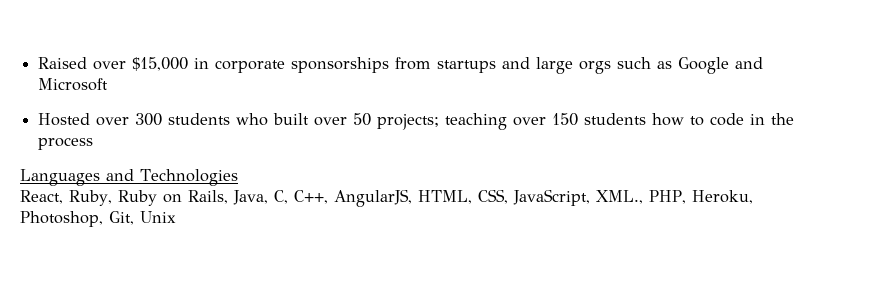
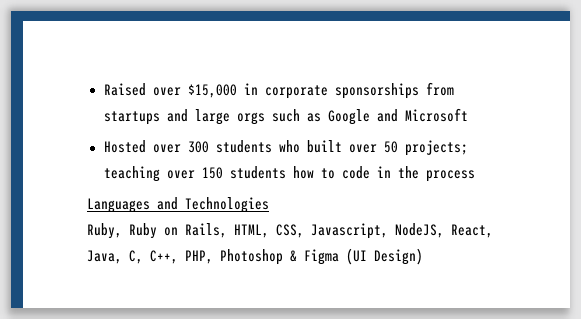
[20,190,63,204] React, -> (269, 205) none
[232,189,753,207] [20,211,176,227] Java, C, C++, AngularJS, HTML, CSS, JavaScript, XML., PHP, Heroku, Photoshop, Git, Unix -> [234,223,493,239] [87,248,423,265] HTML, CSS, Javascript, NodeJS, React, Java, C, C++, PHP, Photoshop & Figma (UI Design)

